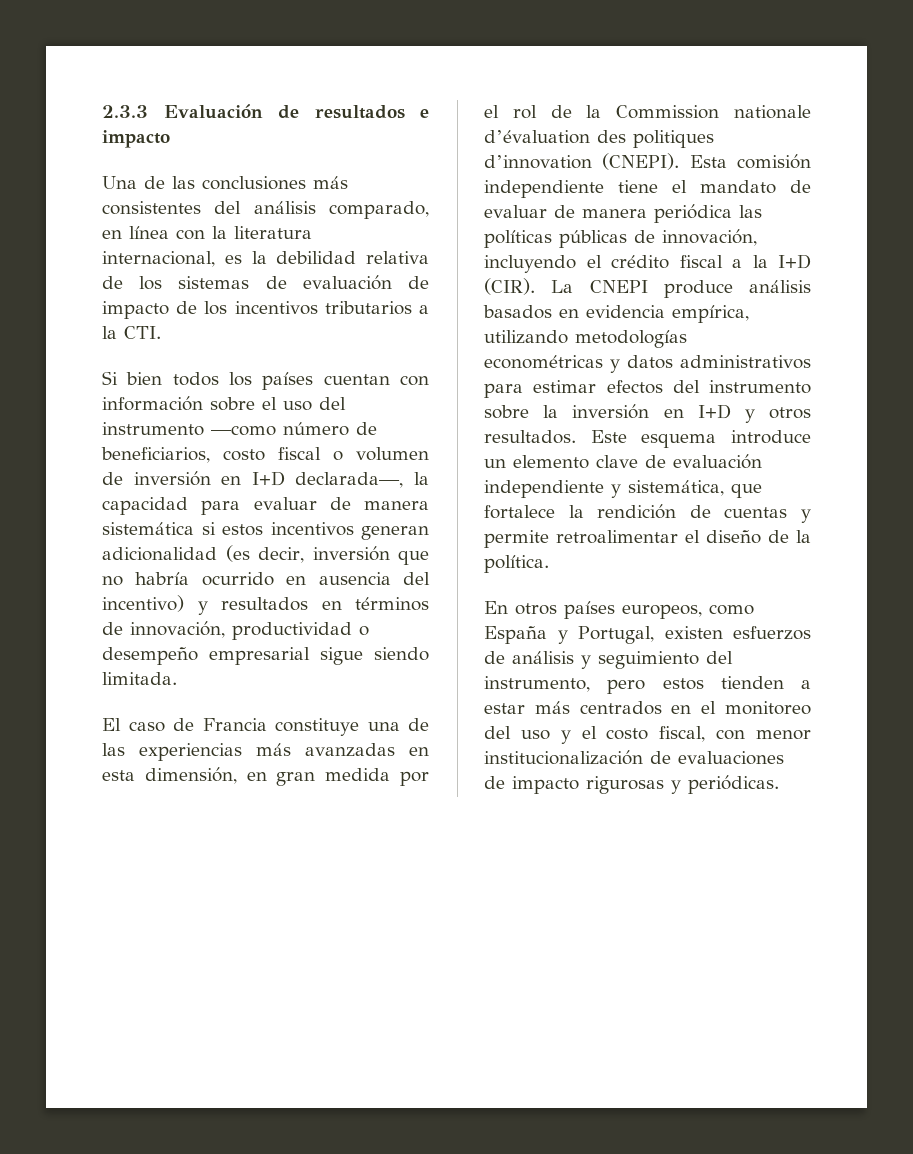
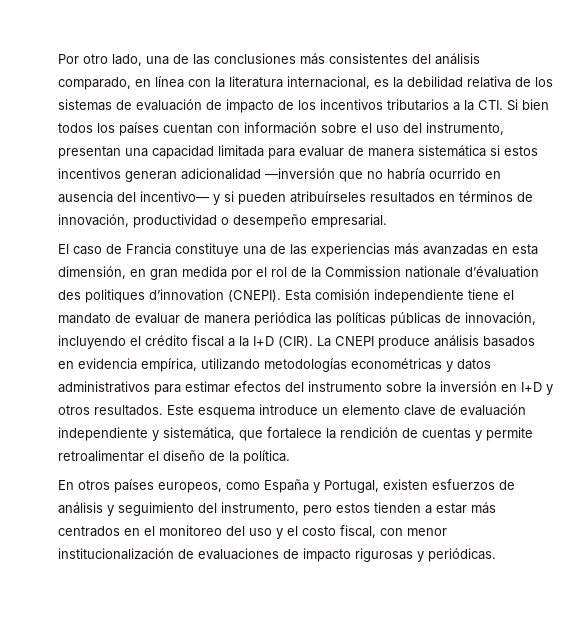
[102,104,429,119] [102,130,170,148] [102,176,137,189] 2.3.3 Evaluación de resultados e impacto // Una -> [58,54,169,66] Por otro lado, una
(161, 332) // -> (503, 105) none
[102,422,377,436] [101,447,429,463] [102,471,429,488] [102,497,188,515] instrumento —como número de beneficiarios, costo fiscal o volumen de inversión en I+D declarada—, la capacidad -> [426,122,504,135] [58,145,264,159] instrumento, presentan una capacidad limitada
[225,545,390,563] (es decir, inversión -> [265,168,335,179] —inversión
[102,595,208,615] incentivo) y -> [140,191,366,205] incentivo— y si pueden atribuírseles
[209,647,429,665] [102,672,177,685] empresarial sigue siendo limitada. -> [311,214,387,228] empresarial.

